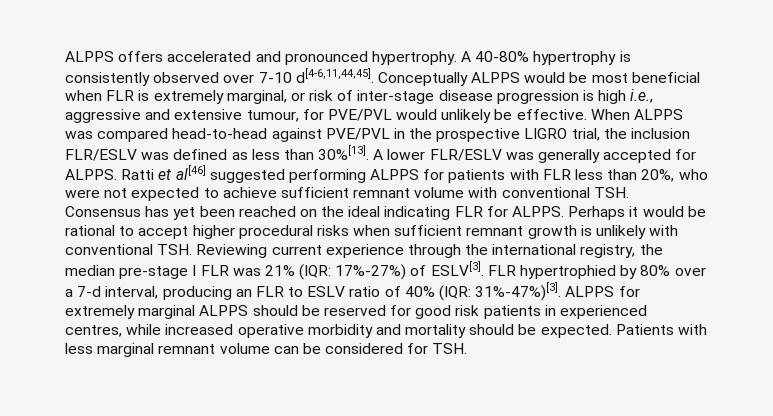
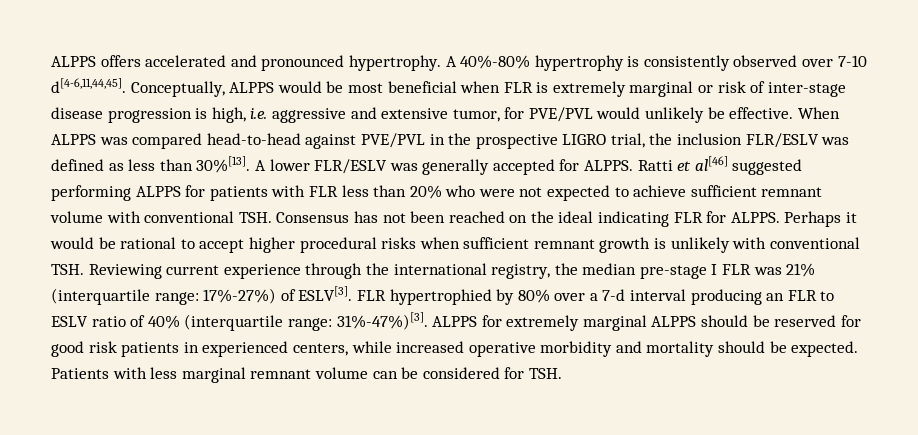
[475,51,530,62] 40-80% -> [460,55,531,69] 40%-80%
[377,72,468,86] Conceptually -> [130,81,225,97] Conceptually,
[226,90,287,104] marginal, -> [629,81,694,97] marginal
[598,89,654,104] high i.e., -> [211,107,268,123] high, i.e.
[246,110,299,122] tumour, -> [452,109,500,122] tumor,
[641,169,675,182] 20%, -> [409,185,442,199] 20%
[173,207,196,220] yet -> [382,213,406,223] not
[299,264,332,280] (IQR: -> [51,288,199,305] (interquartile range:
[105,286,159,299] interval, -> [630,289,687,301] interval
[439,285,472,301] (IQR: -> [184,314,332,331] (interquartile range:
[65,325,122,337] centres, -> [292,343,348,356] centers,

